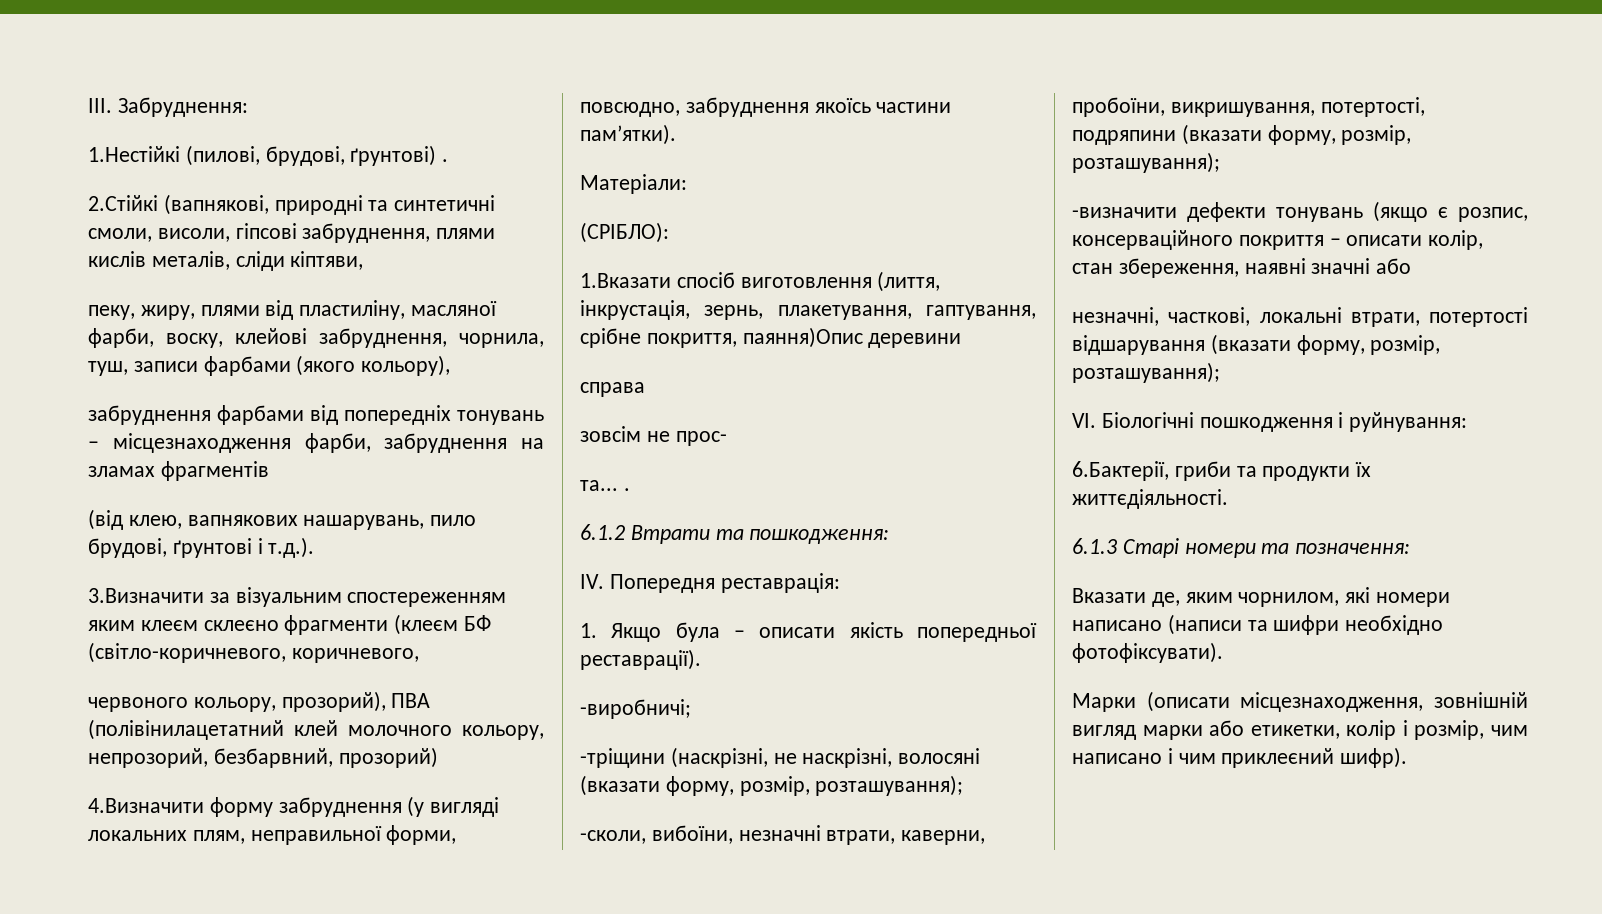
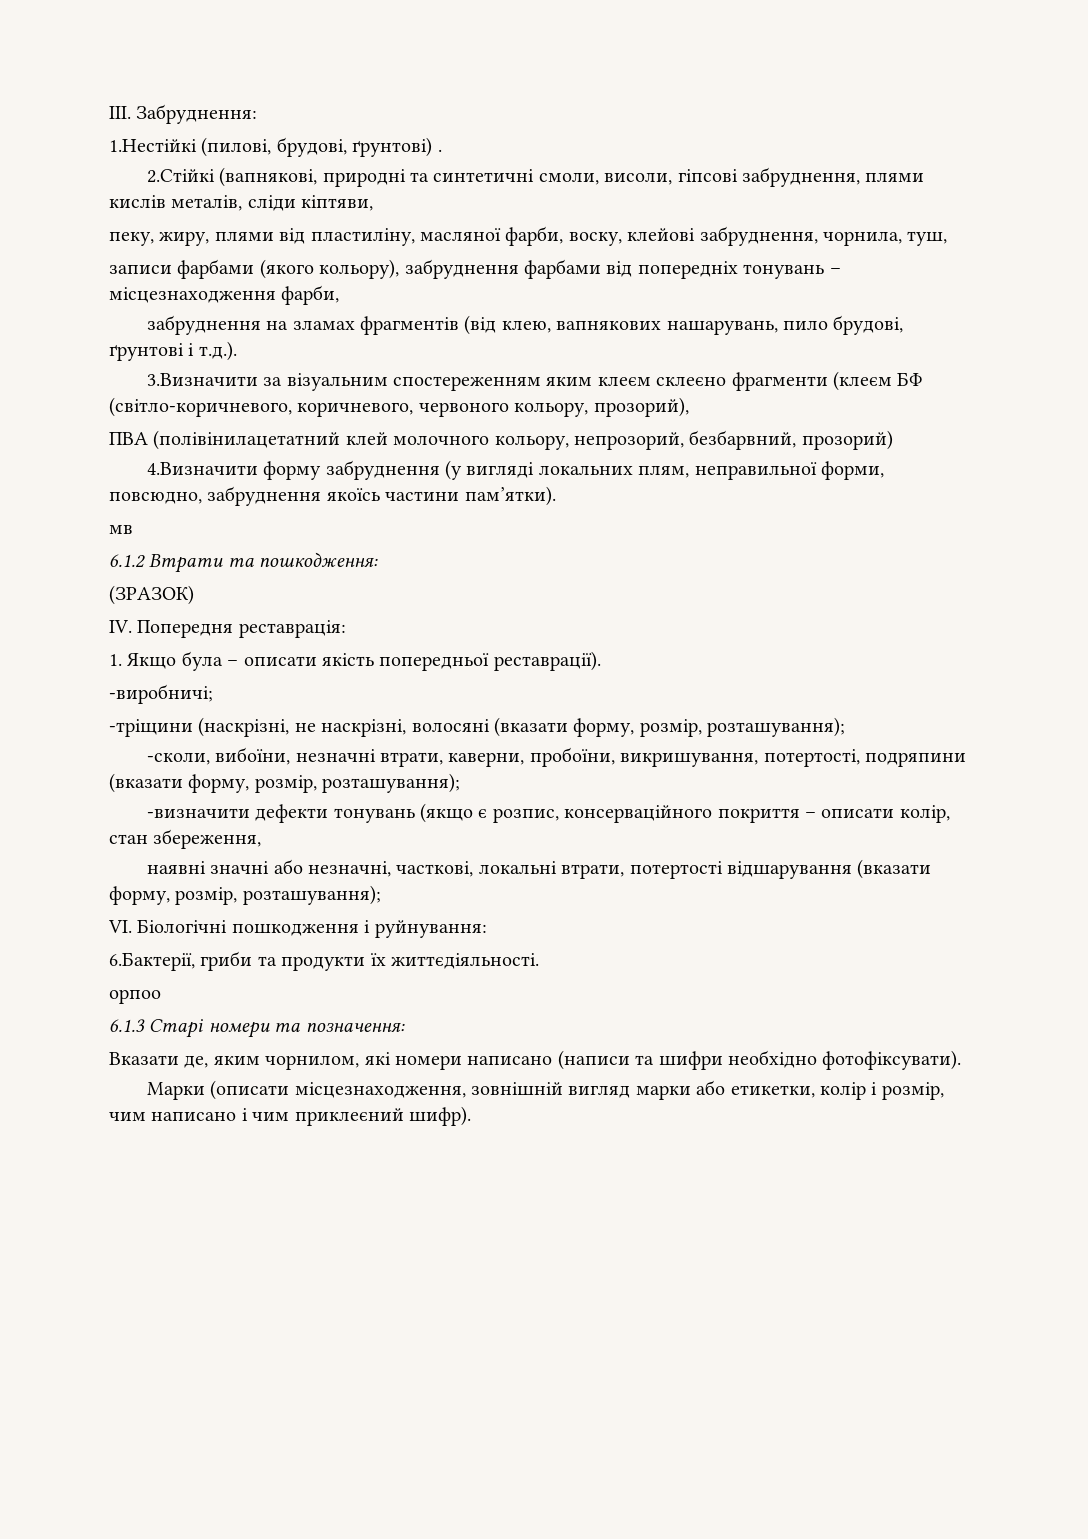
(128, 368) none -> (948, 238) //
(451, 365) // -> (400, 269) none
(371, 443) none -> (340, 295) //
(269, 471) // -> (460, 325) none
(419, 655) // -> (414, 409) none
(386, 701) none -> (689, 407) //
[580,174,687,194] [580,222,669,243] [580,271,941,292] [580,300,1036,320] [580,327,962,348] [580,382,645,397] [580,426,727,446] [580,480,630,491] Матеріали: // (СРІБЛО): // 1.Вказати спосіб виготовлення (лиття, інкрустація, зернь, плакетування, гаптування, срібне покриття, паяння)Опис деревини // справа // зовсім не прос- // та... . -> [109,525,133,534] мв
(890, 536) none -> [109,585,194,605] // (ЗРАЗОК)
(1239, 268) none -> (262, 839) //
(1412, 266) // -> (303, 866) none
(1228, 499) none -> [109,989,161,1004] // орпоо

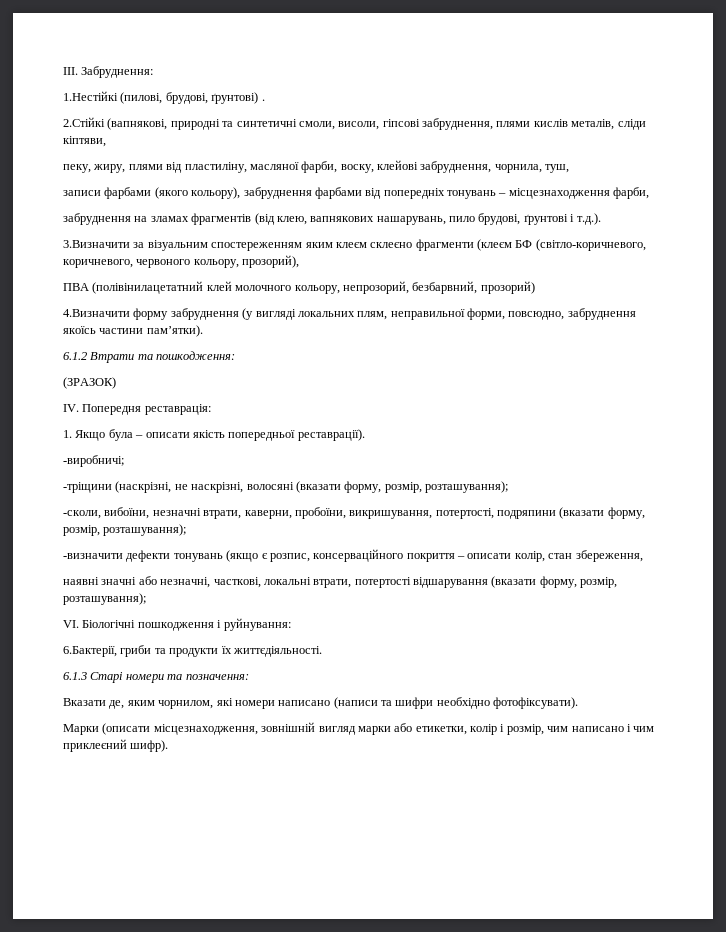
[109,525,133,534] // мв -> (203, 331) none
[109,989,161,1004] // орпоо -> (322, 651) none

